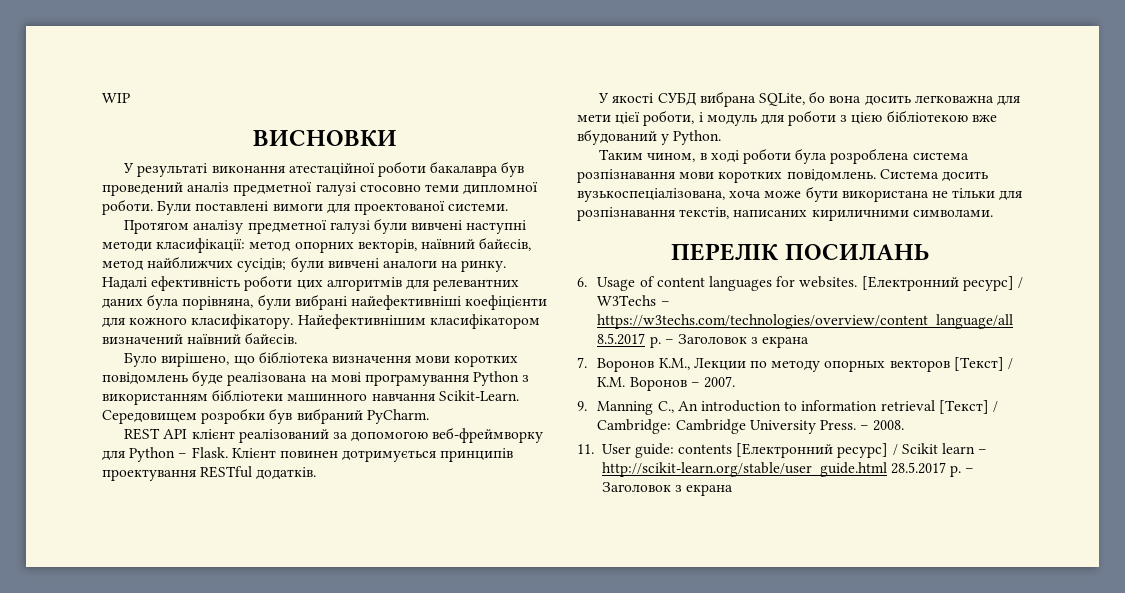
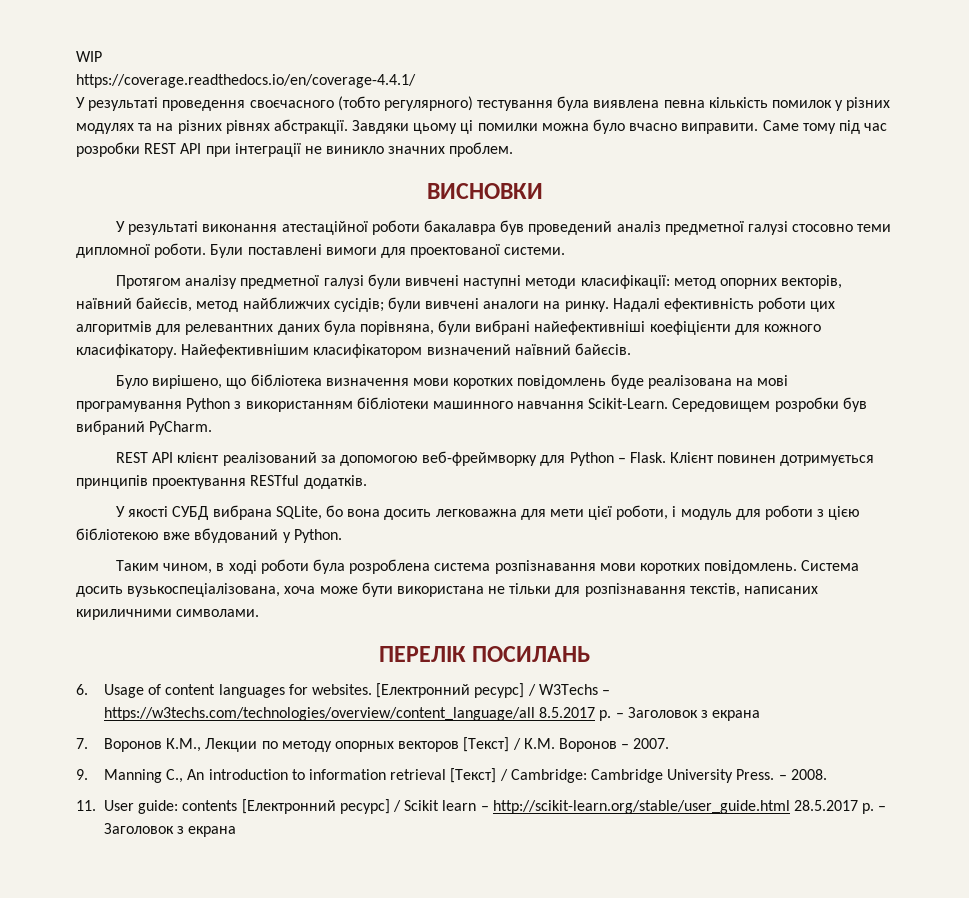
(130, 98) none -> [76,74,416,88] [76,96,891,111] [76,119,888,134] [76,142,514,157] // https://coverage.readthedocs.io/en/coverage-4.4.1/ // У результаті проведення своєчасного (тобто регулярного) тестування була виявлена певна кількість помилок у різних модулях та на різних рівнях абстракції. Завдяки цьому ці помилки можна було вчасно виправити. Саме тому під час розробки REST API при інтеграції не виникло значних проблем.

